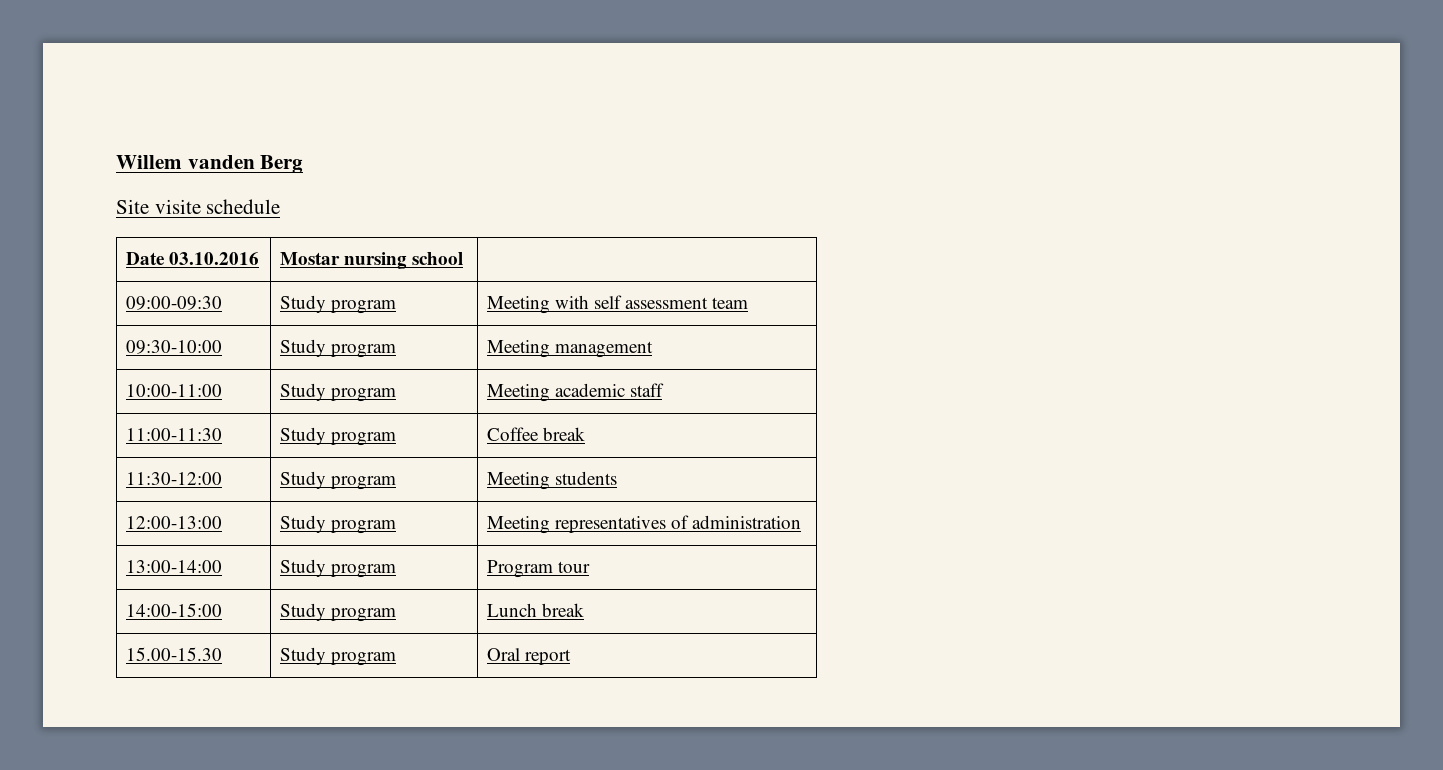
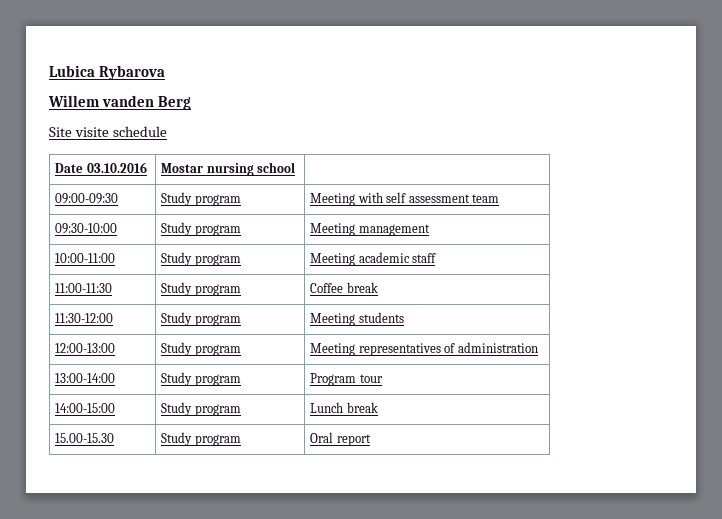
(116, 162) none -> [49,65,165,80] Lubica Rybarova //

